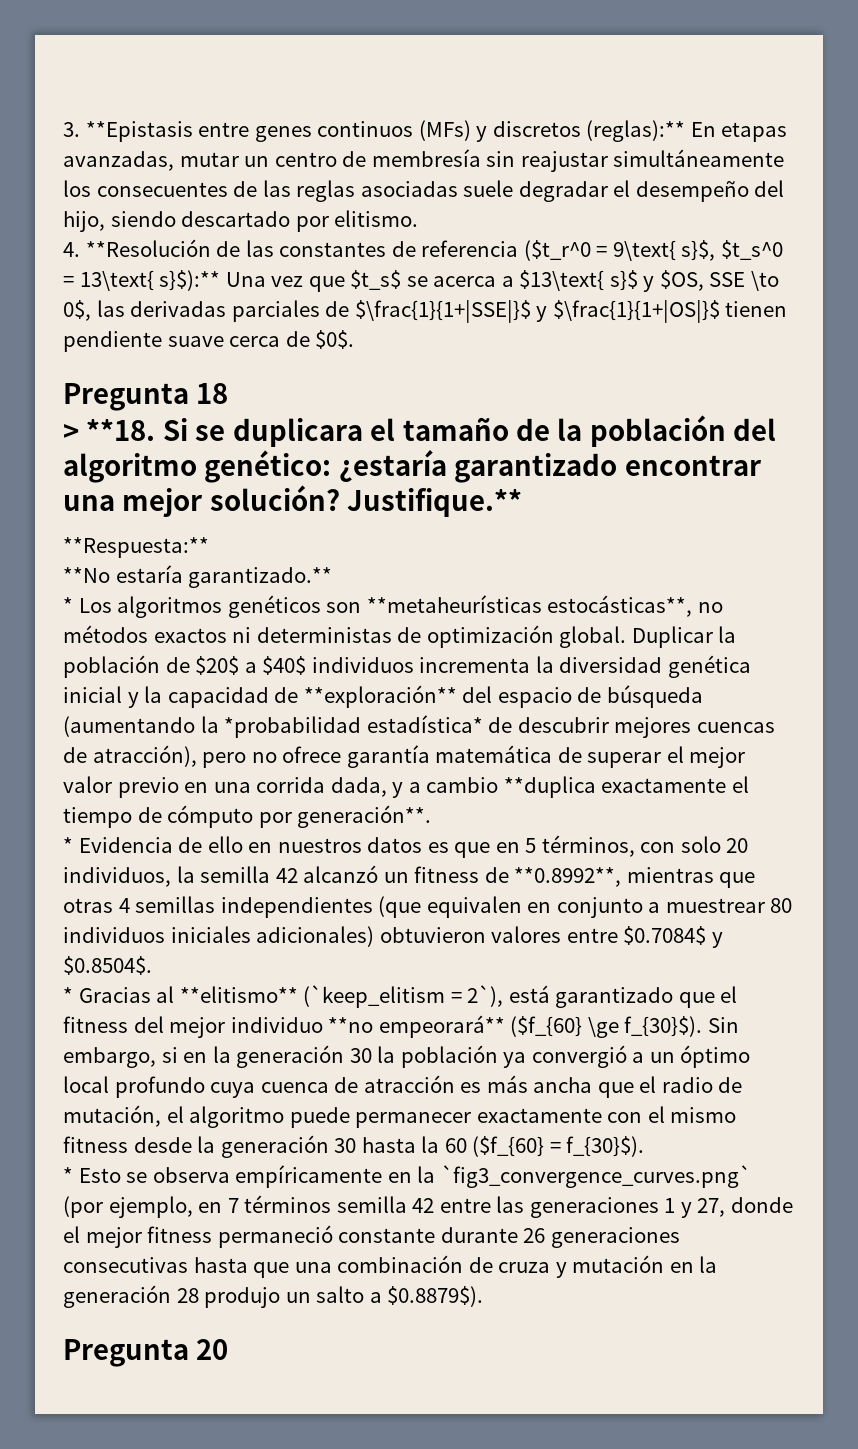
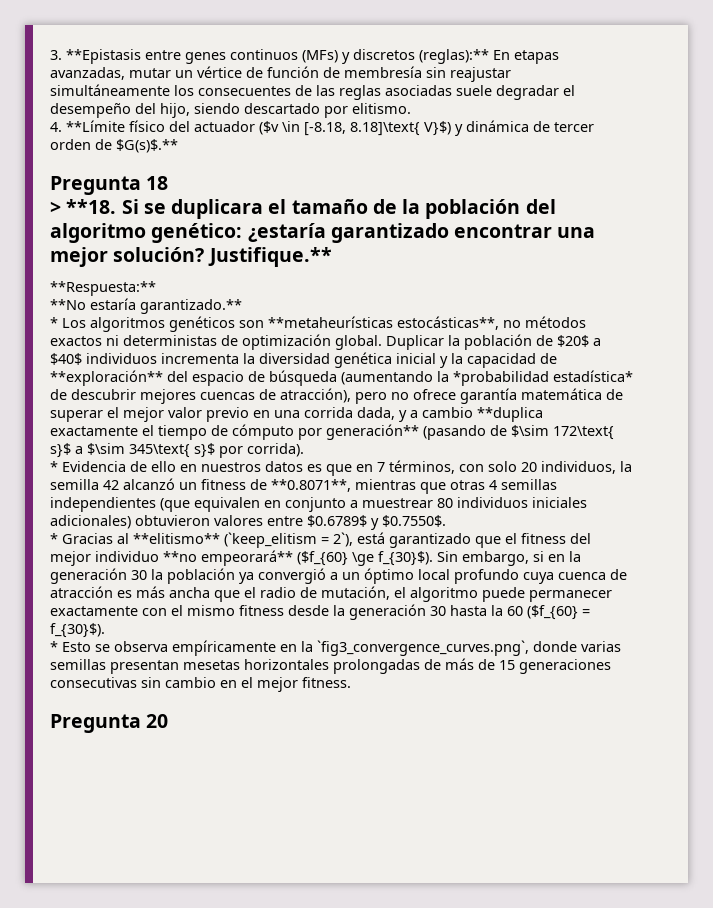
[274,152,337,167] centro -> [197,66,319,78] vértice de función
[85,239,783,261] [63,270,780,292] [63,300,788,323] [63,330,355,352] **Resolución de las constantes de referencia ($t_r^0 = 9\text{ s}$, $t_s^0 = 13\text{ s}$):** Una vez que $t_s$ se acerca a $13\text{ s}$ y $OS, SSE \to 0$, las derivadas parciales de $\frac{1}{1+|SSE|}$ y $\frac{1}{1+|OS|}$ tienen pendiente suave cerca de $0$. -> [66,120,594,136] [50,139,178,153] **Límite físico del actuador ($v \in [-8.18, 8.18]\text{ V}$) y dinámica de tercer orden de $G(s)$.**
[297,805,432,828] generación**. -> [326,424,614,440] [50,443,304,458] generación** (pasando de $\sim 172\text{ s}$ a $\sim 345\text{ s}$ por corrida).
[525,838,537,853] 5 -> [377,462,385,472] 7
[514,867,622,887] **0.8992**, -> [271,479,351,492] **0.8071**,
[623,926,723,948] [63,956,152,975] $0.7084$ y $0.8504$. -> [307,515,446,530] $0.6789$ y $0.7550$.
[440,1165,751,1188] [63,1195,793,1218] [63,1225,680,1248] [63,1255,718,1278] [63,1285,484,1308] `fig3_convergence_curves.png` (por ejemplo, en 7 términos semilla 42 entre las generaciones 1 y 27, donde el mejor fitness permaneció constante durante 26 generaciones consecutivas hasta que una combinación de cruza y mutación en la generación 28 produjo un salto a $0.8879$). -> [317,640,621,656] [50,658,611,674] [50,677,351,692] `fig3_convergence_curves.png`, donde varias semillas presentan mesetas horizontales prolongadas de más de 15 generaciones consecutivas sin cambio en el mejor fitness.

